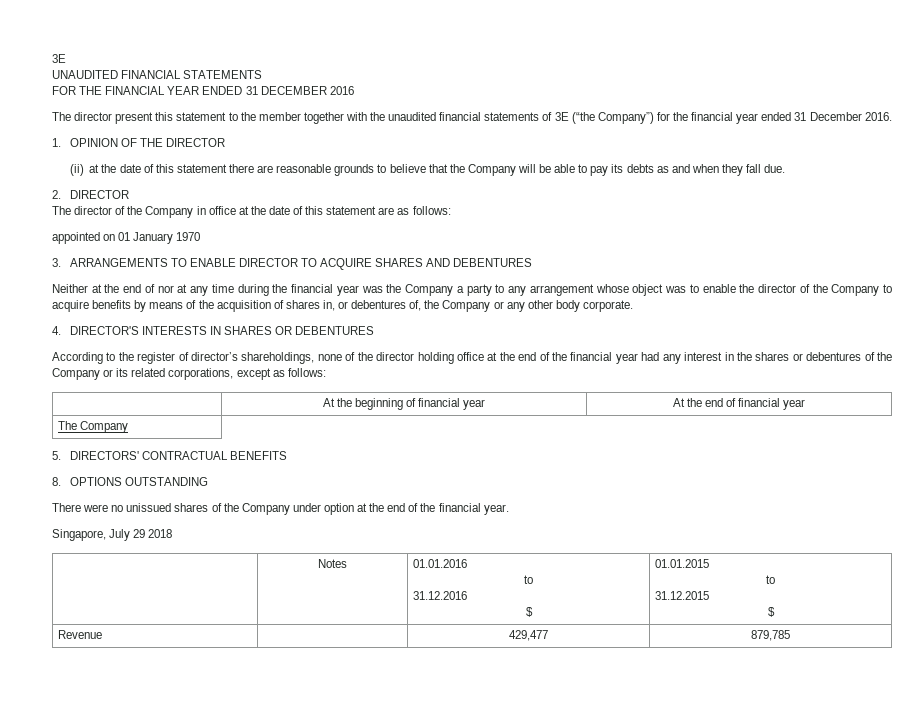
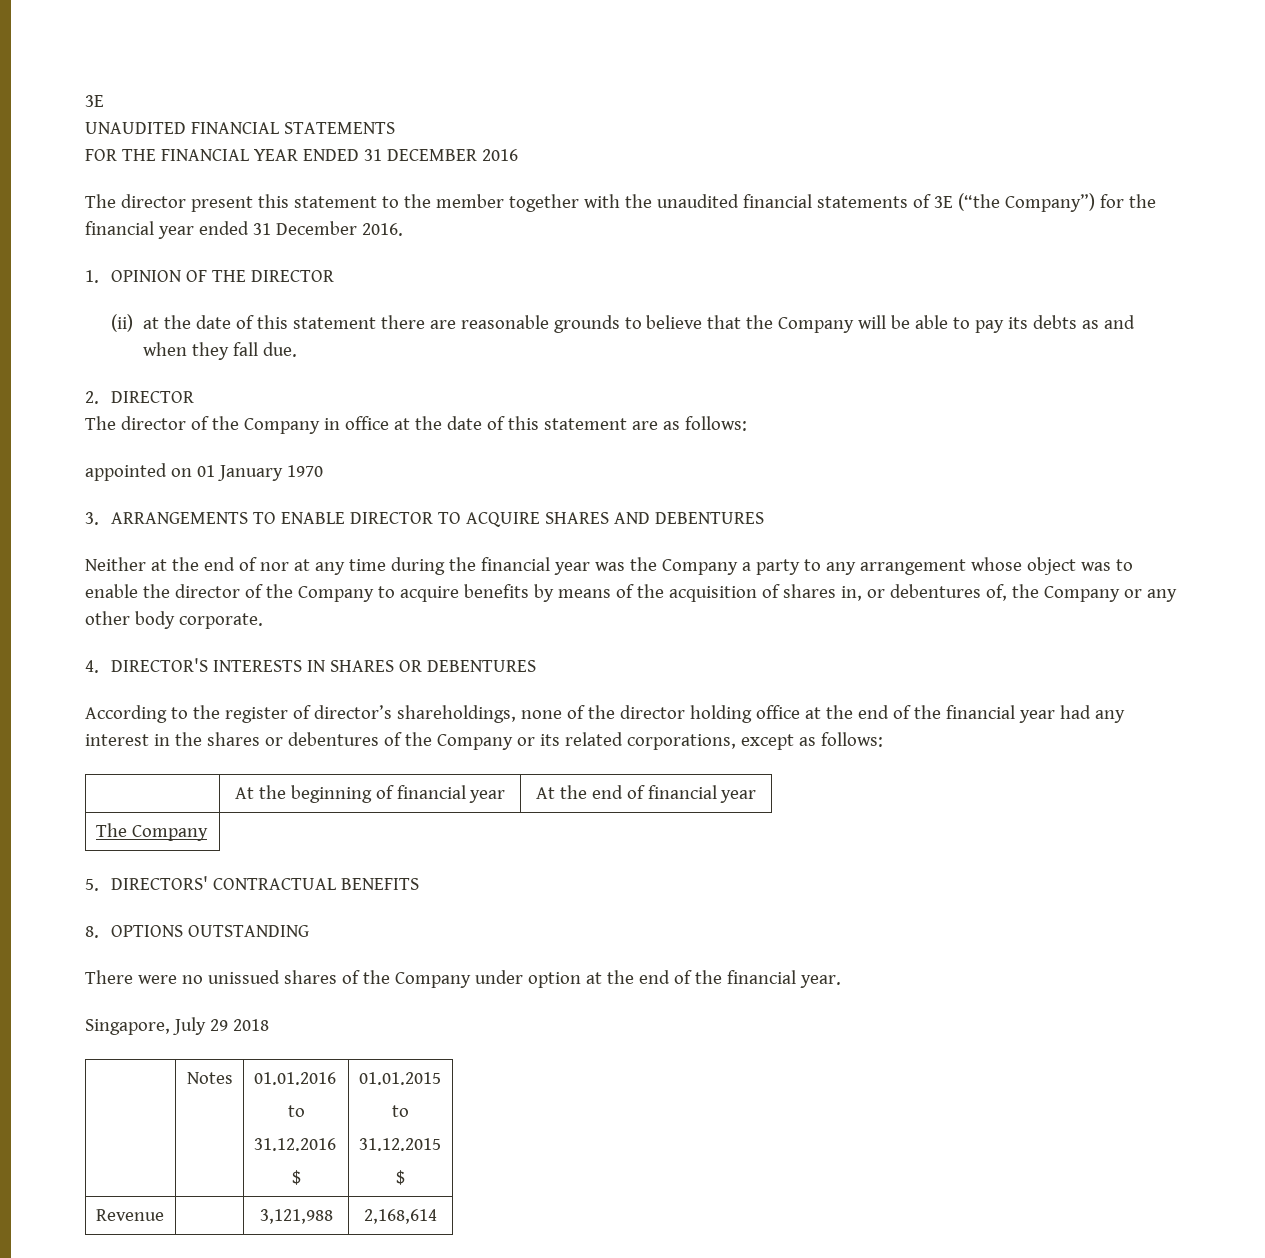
[509,630,548,641] [751,630,790,641] 429,477 | 879,785 -> [259,1209,333,1224] [364,1209,437,1224] 3,121,988 | 2,168,614

